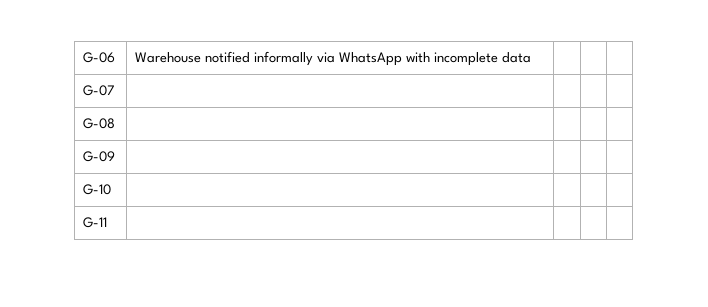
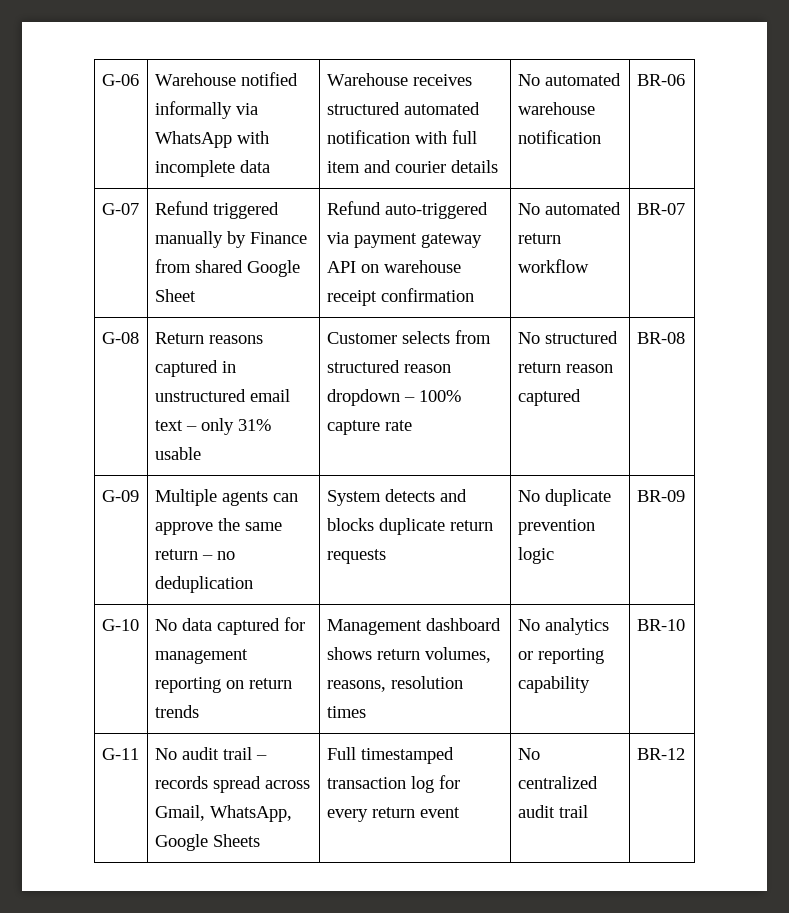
[83,85,116,96] [83,118,116,129] [83,151,116,162] [83,184,112,195] [83,217,108,228] | | // G-07 | | | | // G-08 | | | | // G-09 | | | | // G-10 | | | | // G-11 | | | | -> [326,73,472,86] [326,102,480,115] [326,130,477,144] [326,160,498,173] [517,73,621,86] [517,102,595,115] [517,130,601,144] [636,74,685,86] [101,203,139,215] [154,201,279,219] [154,231,307,248] [154,259,300,277] [154,289,196,302] [326,201,488,219] [326,232,482,248] [326,260,461,273] [326,288,474,306] [517,202,621,215] [517,233,561,244] [517,259,589,273] [636,203,685,215] [101,332,139,344] [154,332,263,344] [154,360,236,377] [154,389,290,402] [154,418,271,435] [154,447,201,460] [326,330,491,344] [326,360,451,373] [326,389,461,406] [326,420,412,435] [517,331,618,344] [517,362,613,373] [517,389,581,406] [636,332,685,344] [101,490,139,502] [154,489,298,506] [154,518,282,535] [154,549,235,560] [154,576,253,593] [326,489,467,506] [326,518,493,535] [326,549,386,564] [517,489,611,506] [517,519,595,535] [517,547,554,564] [636,490,685,502] [101,619,139,631] [154,617,305,635] [154,649,248,664] [154,677,292,693] [154,705,199,718] [326,618,501,635] [326,647,491,663] [326,676,463,692] [326,706,366,718] [517,618,609,635] [517,648,604,664] [517,676,590,693] [636,619,685,631] [101,748,139,760] [154,747,267,760] [154,776,310,793] [154,805,292,822] [154,834,260,851] [326,747,454,764] [326,775,460,793] [326,807,460,822] [517,748,540,760] [517,776,598,789] [517,805,588,818] [636,748,685,760] Warehouse receives structured automated notification with full item and courier details | No automated warehouse notification | BR-06 // G-07 | Refund triggered manually by Finance from shared Google Sheet | Refund auto-triggered via payment gateway API on warehouse receipt confirmation | No automated return workflow | BR-07 // G-08 | Return reasons captured in unstructured email text – only 31% usable | Customer selects from structured reason dropdown – 100% capture rate | No structured return reason captured | BR-08 // G-09 | Multiple agents can approve the same return – no deduplication | System detects and blocks duplicate return requests | No duplicate prevention logic | BR-09 // G-10 | No data captured for management reporting on return trends | Management dashboard shows return volumes, reasons, resolution times | No analytics or reporting capability | BR-10 // G-11 | No audit trail – records spread across Gmail, WhatsApp, Google Sheets | Full timestamped transaction log for every return event | No centralized audit trail | BR-12

